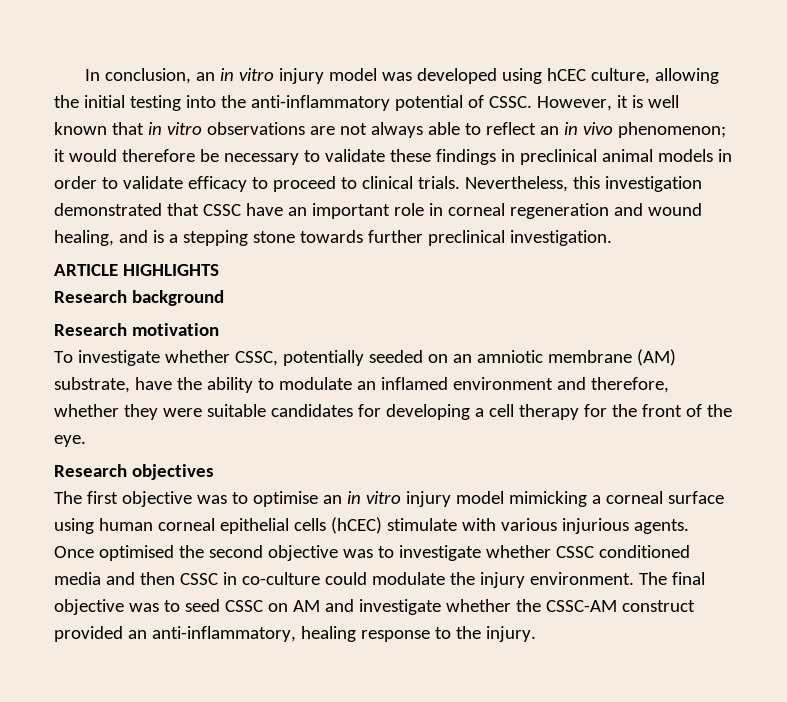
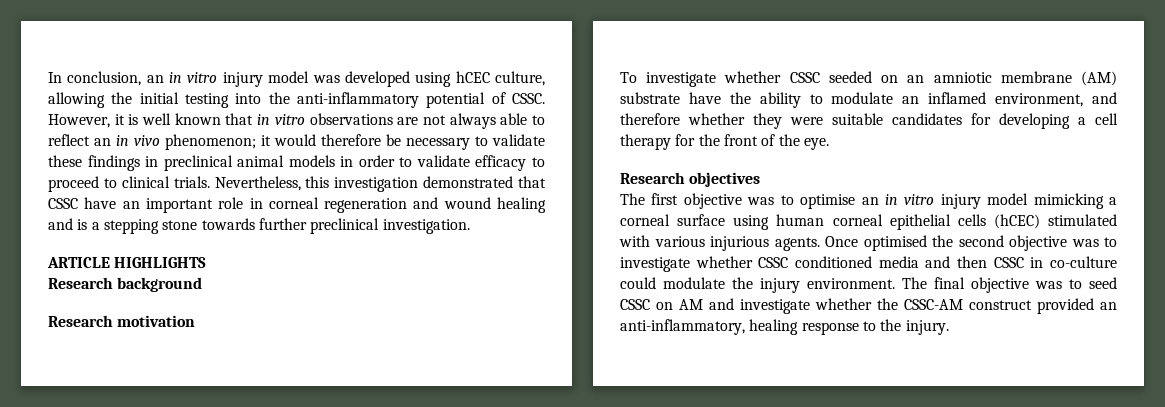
[54,230,114,246] healing, -> [497,197,547,213] healing
[234,350,364,366] CSSC, potentially -> [789,72,820,83] CSSC
[54,377,130,393] substrate, -> [620,92,680,104] substrate
[452,377,669,393] environment and therefore, -> [995,92,1117,107] [620,113,680,125] environment, and therefore
[386,518,457,531] stimulate -> [1048,214,1117,226] stimulated

